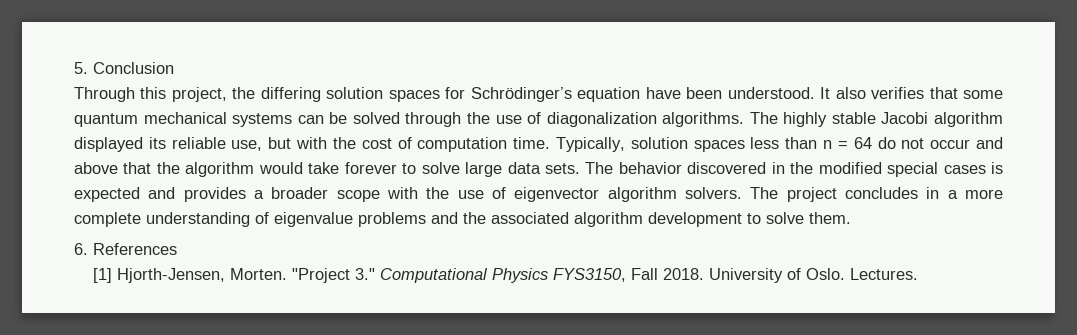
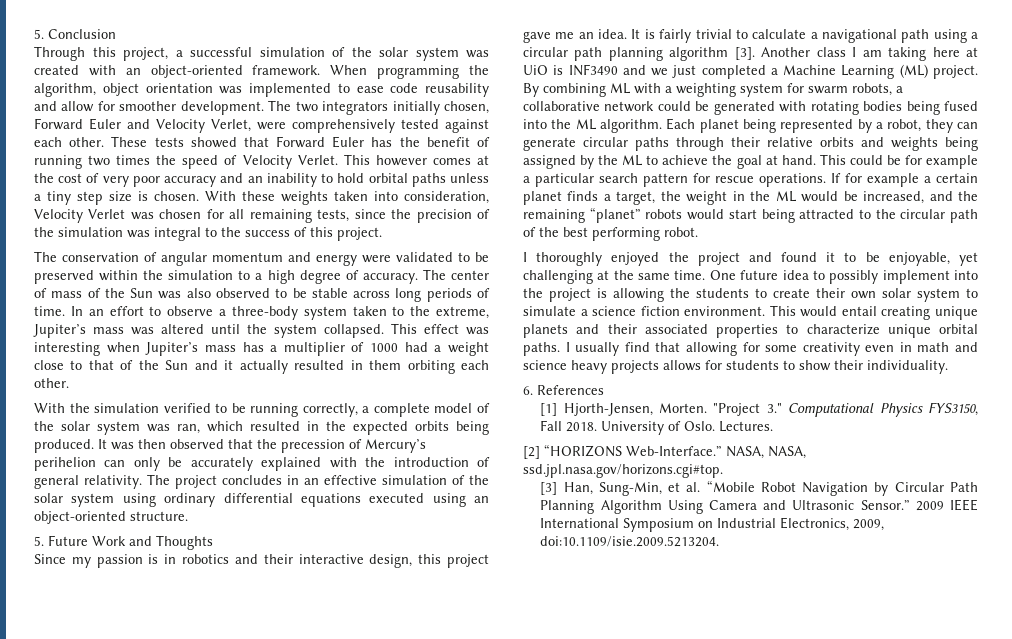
[232,87,1004,102] [74,112,1003,127] [74,137,1004,152] [74,162,1004,177] [74,187,1004,202] [74,212,851,227] the differing solution spaces for Schrödinger’s equation have been understood. It also verifies that some quantum mechanical systems can be solved through the use of diagonalization algorithms. The highly stable Jacobi algorithm displayed its reliable use, but with the cost of computation time. Typically, solution spaces less than n = 64 do not occur and above that the algorithm would take forever to solve large data sets. The behavior discovered in the modified special cases is expected and provides a broader scope with the use of eigenvector algorithm solvers. The project concludes in a more complete understanding of eigenvalue problems and the associated algorithm development to solve them. -> [175,47,489,61] [34,65,489,79] [34,83,489,97] [34,100,490,115] [34,118,489,133] [34,136,491,148] [34,154,489,169] [34,173,489,187] [34,191,489,205] [34,209,490,223] [34,227,382,241] [34,251,489,266] [34,269,489,284] [34,288,490,302] [34,306,489,320] [33,323,489,338] [34,342,489,356] [34,360,489,374] [34,378,69,388] [34,403,491,417] [34,421,489,435] [34,439,426,453] [34,457,491,471] [34,474,489,489] [34,493,489,507] [34,511,188,524] [34,535,213,550] [34,554,489,568] [523,29,978,43] [523,47,978,61] [523,64,978,79] [523,83,903,97] [523,101,979,115] [523,118,978,133] [523,137,978,151] [523,154,978,169] [523,173,978,187] [523,191,978,205] [523,207,978,223] [523,227,698,241] [523,252,978,266] [523,270,978,284] [523,288,978,302] [523,305,978,320] [523,324,978,338] [523,342,978,356] [523,360,948,374] a successful simulation of the solar system was created with an object-oriented framework. When programming the algorithm, object orientation was implemented to ease code reusability and allow for smoother development. The two integrators initially chosen, Forward Euler and Velocity Verlet, were comprehensively tested against each other. These tests showed that Forward Euler has the benefit of running two times the speed of Velocity Verlet. This however comes at the cost of very poor accuracy and an inability to hold orbital paths unless a tiny step size is chosen. With these weights taken into consideration, Velocity Verlet was chosen for all remaining tests, since the precision of the simulation was integral to the success of this project. // The conservation of angular momentum and energy were validated to be preserved within the simulation to a high degree of accuracy. The center of mass of the Sun was also observed to be stable across long periods of time. In an effort to observe a three-body system taken to the extreme, Jupiter’s mass was altered until the system collapsed. This effect was interesting when Jupiter’s mass has a multiplier of 1000 had a weight close to that of the Sun and it actually resulted in them orbiting each other. // With the simulation verified to be running correctly, a complete model of the solar system was ran, which resulted in the expected orbits being produced. It was then observed that the precession of Mercury’s perihelion can only be accurately explained with the introduction of general relativity. The project concludes in an effective simulation of the solar system using ordinary differential equations executed using an object-oriented structure. // 5. Future Work and Thoughts // Since my passion is in robotics and their interactive design, this project gave me an idea. It is fairly trivial to calculate a navigational path using a circular path planning algorithm [3]. Another class I am taking here at UiO is INF3490 and we just completed a Machine Learning (ML) project. By combining ML with a weighting system for swarm robots, a collaborative network could be generated with rotating bodies being fused into the ML algorithm. Each planet being represented by a robot, they can generate circular paths through their relative orbits and weights being assigned by the ML to achieve the goal at hand. This could be for example a particular search pattern for rescue operations. If for example a certain planet finds a target, the weight in the ML would be increased, and the remaining “planet” robots would start being attracted to the circular path of the best performing robot. // I thoroughly enjoyed the project and found it to be enjoyable, yet challenging at the same time. One future idea to possibly implement into the project is allowing the students to create their own solar system to simulate a science fiction environment. This would entail creating unique planets and their associated properties to characterize unique orbital paths. I usually find that allowing for some creativity even in math and science heavy projects allows for students to show their individuality.
(918, 274) none -> [523,444,806,459] [523,464,723,478] [540,480,978,496] [540,499,978,514] [540,517,885,532] [540,536,720,547] // [2] “HORIZONS Web-Interface.” NASA, NASA, ssd.jpl.nasa.gov/horizons.cgi#top. // [3] Han, Sung-Min, et al. “Mobile Robot Navigation by Circular Path Planning Algorithm Using Camera and Ultrasonic Sensor.” 2009 IEEE International Symposium on Industrial Electronics, 2009, doi:10.1109/isie.2009.5213204.

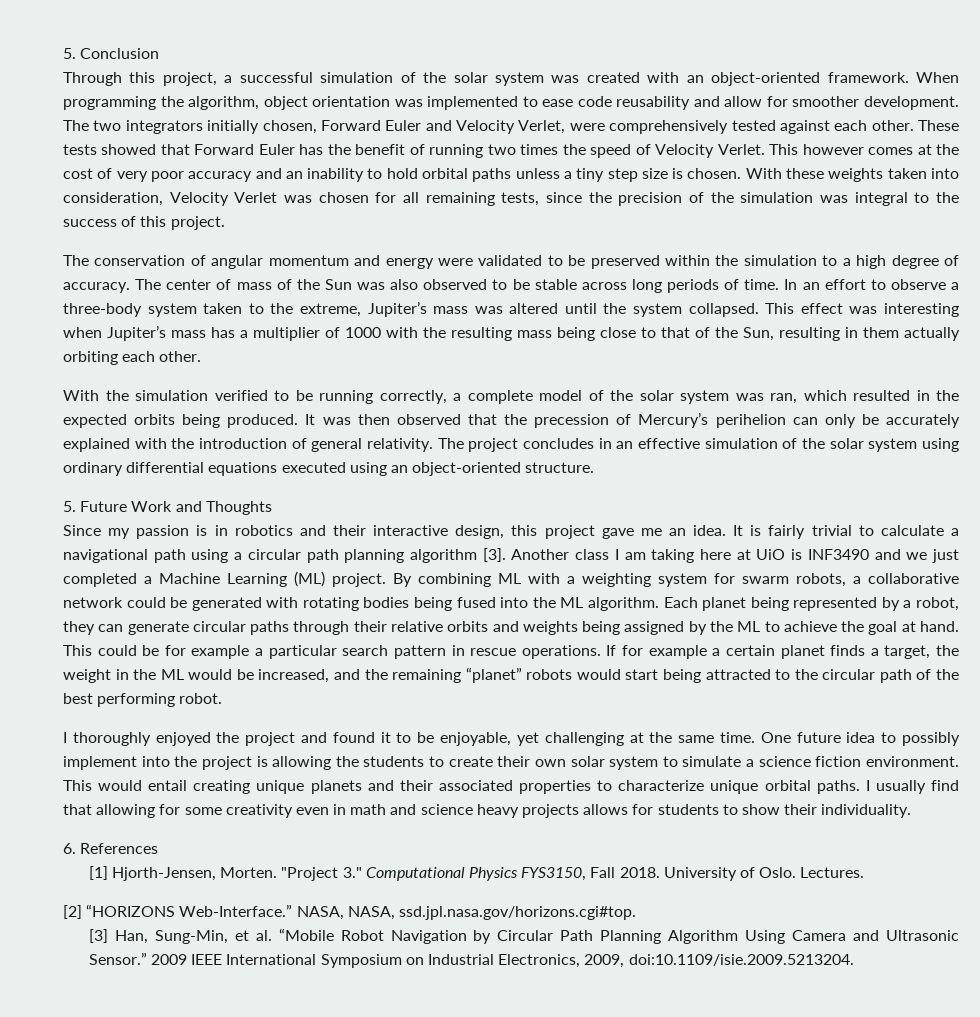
[404,342,489,356] had a weight -> [386,327,595,341] with the resulting mass being
[165,360,345,374] Sun and it actually resulted -> [743,327,840,341] Sun, resulting
(402, 365) none -> [904,327,960,341] actually
[693,173,710,183] for -> [451,645,465,656] in

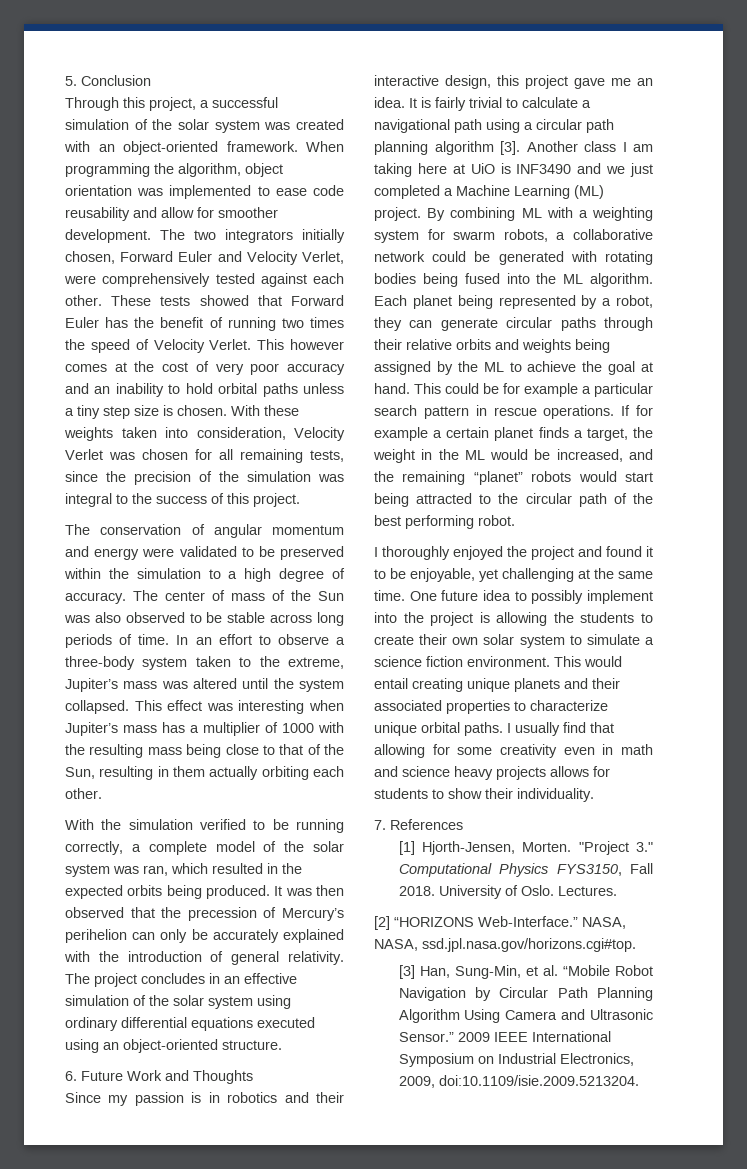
[63,501,76,512] 5. -> [65,1071,77,1081] 6.
[63,843,76,854] 6. -> [374,820,386,830] 7.

